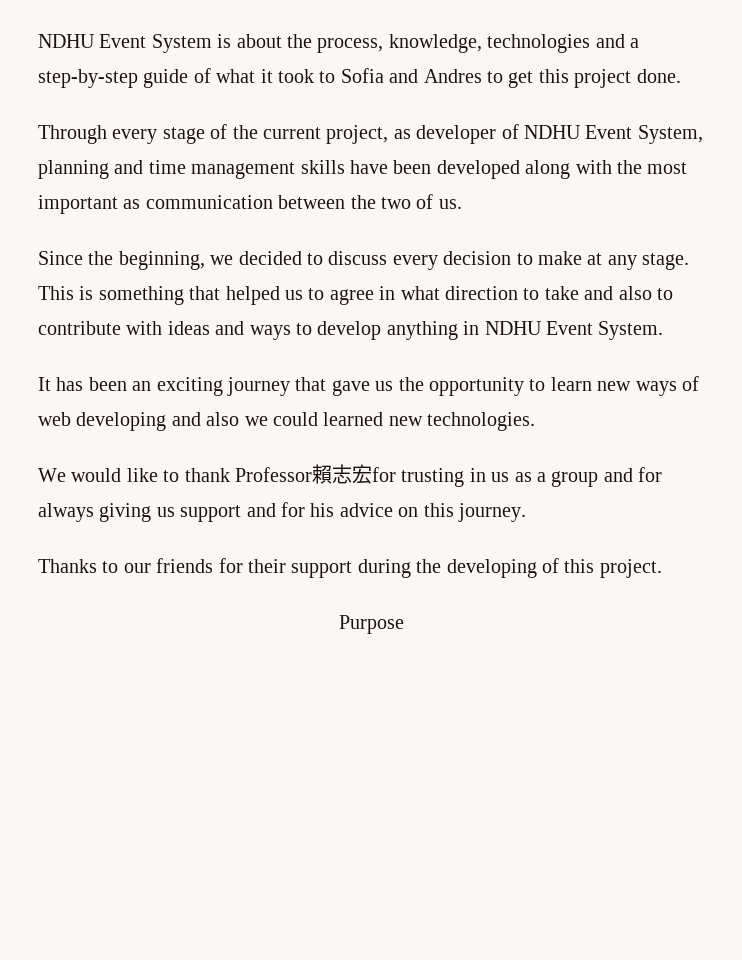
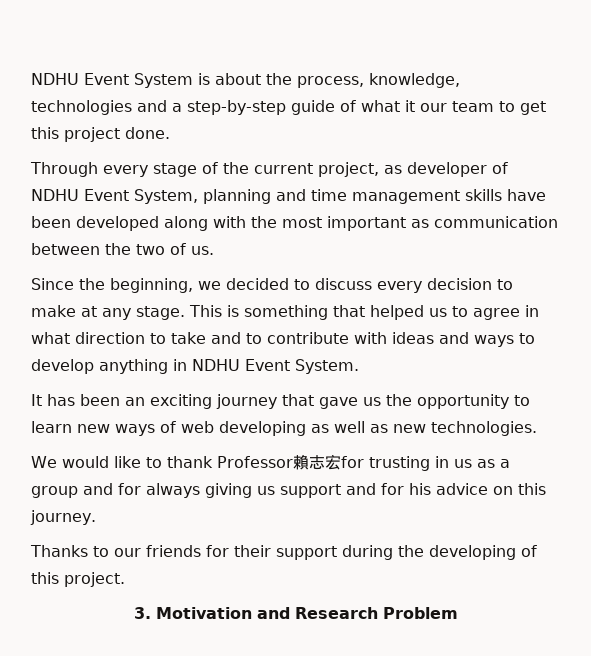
[278,68,482,83] took to Sofia and Andres -> [420,101,494,112] our team
[618,286,652,300] also -> (241, 338) none
[171,412,384,426] and also we could learned -> [311,421,388,433] as well as
[338,615,404,634] Purpose -> [133,607,458,619] 3. Motivation and Research Problem

